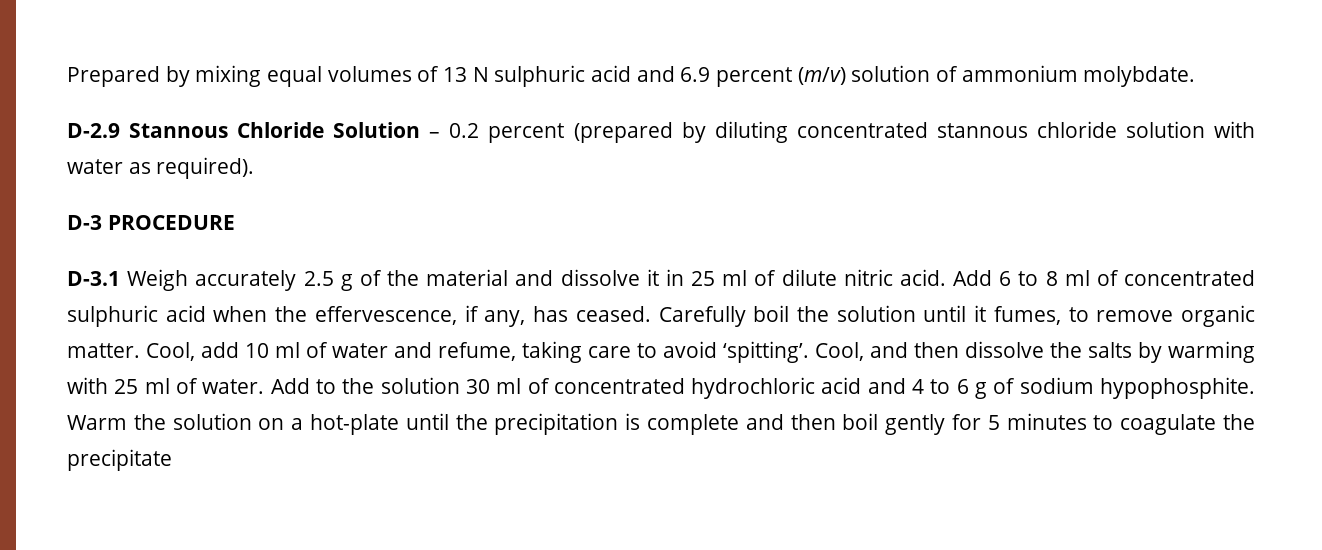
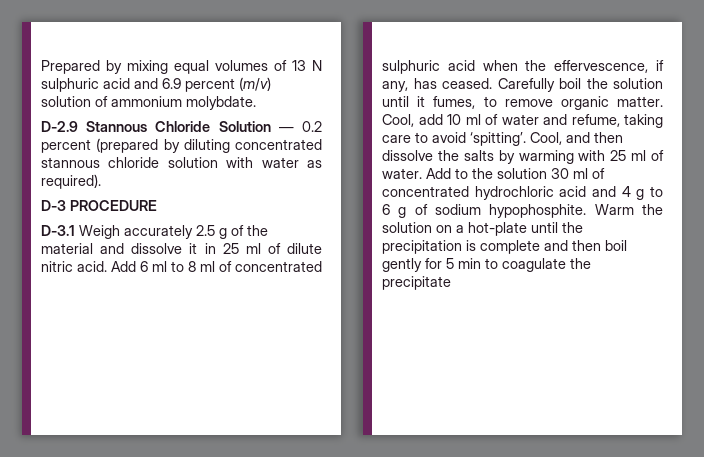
[429,132,441,138] – -> [278,127,294,132] —
(1012, 278) none -> [152,261,167,272] ml
(925, 386) none -> [636,189,645,200] g
[1006,413,1087,430] minutes -> [458,258,481,269] min

